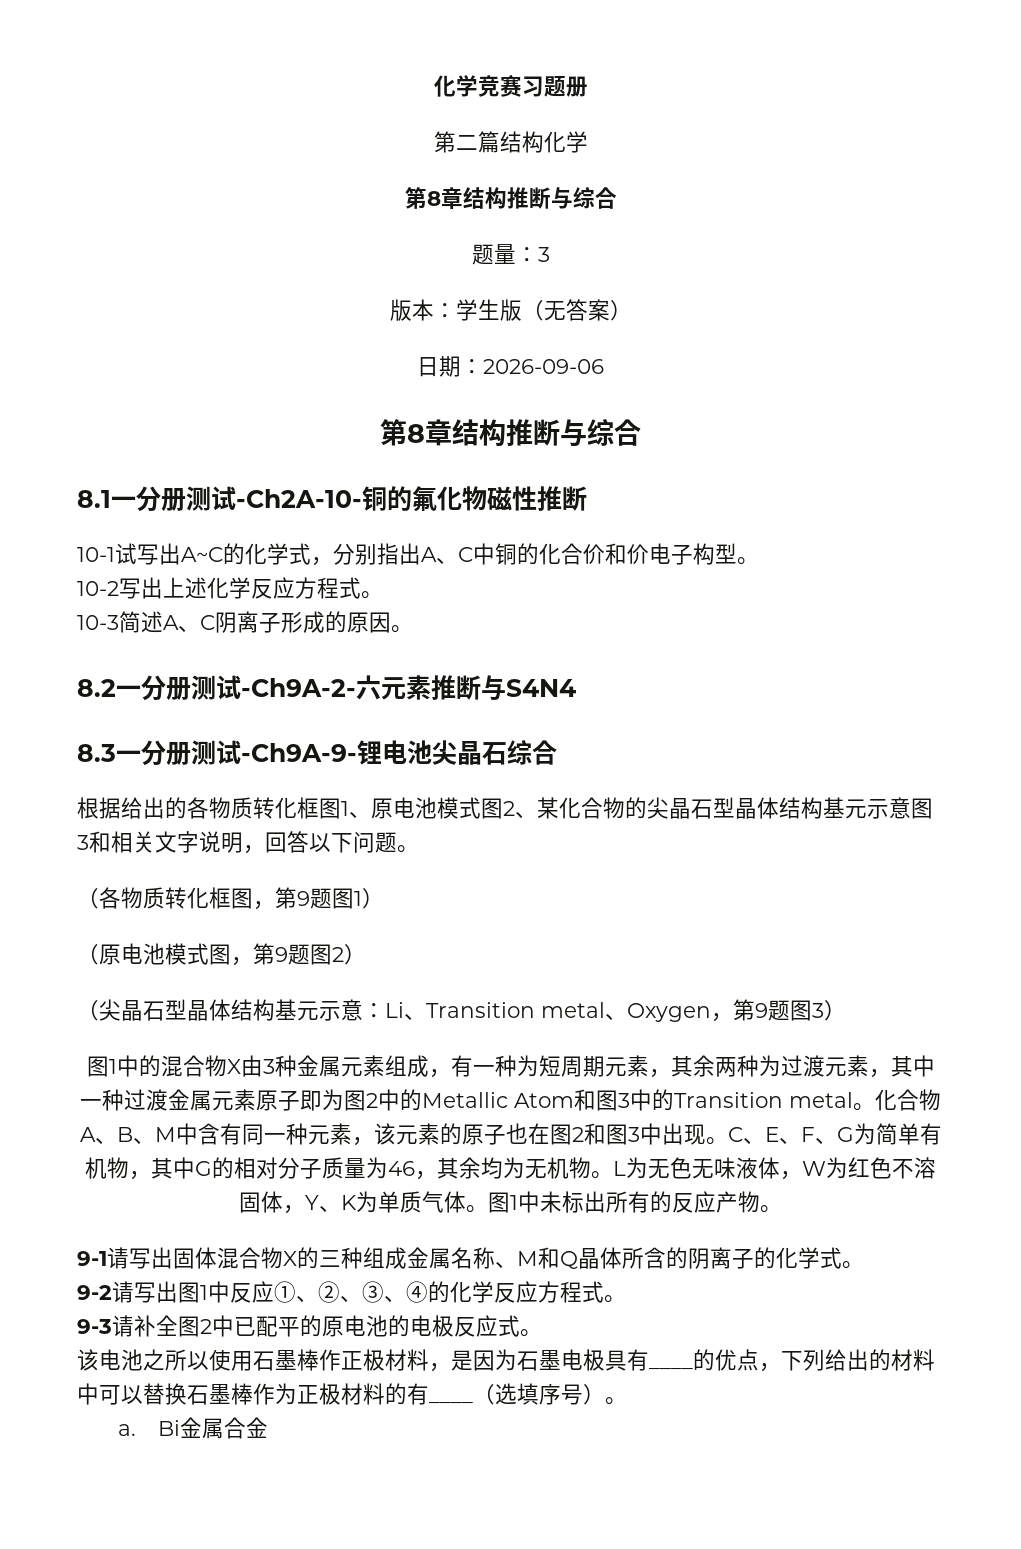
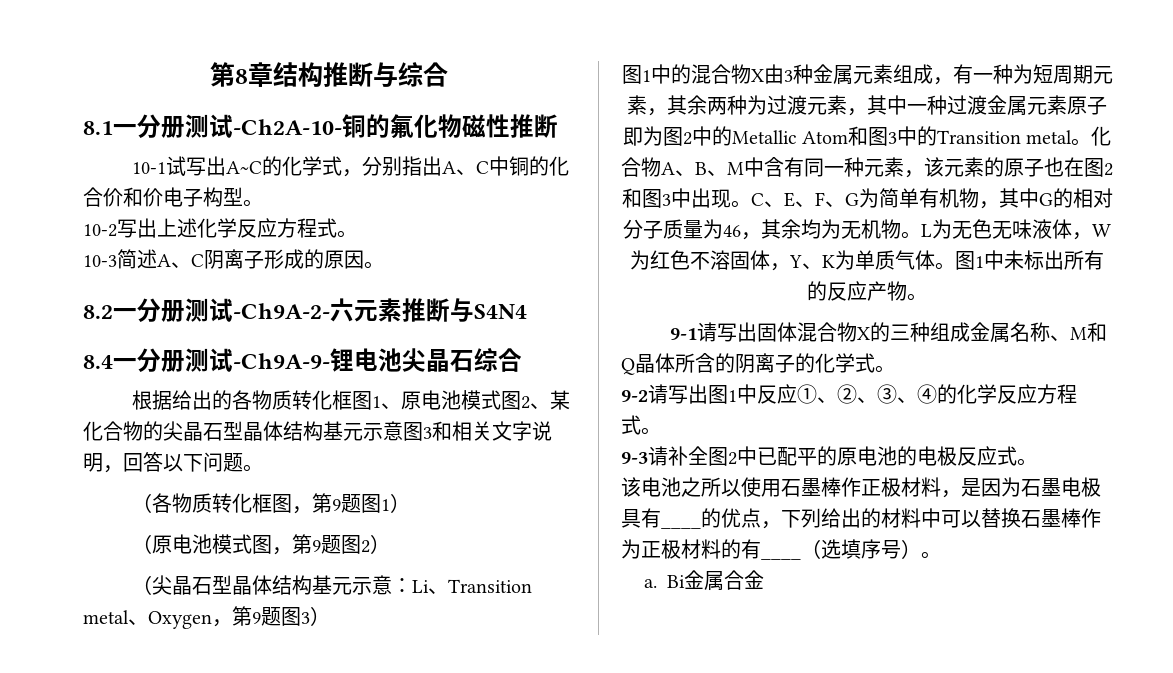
[433,74,588,97] [433,131,588,153] [404,187,617,209] [471,244,550,265] [389,299,632,321] [417,355,604,377] 化学竞赛习题册 // 第二篇结构化学 // 第8章结构推断与综合 // 题量：3 // 版本：学生版（无答案） // 日期：2026-09-06 // -> (210, 74) none
[77,744,116,762] 8.3 -> [83,355,113,369] 8.4

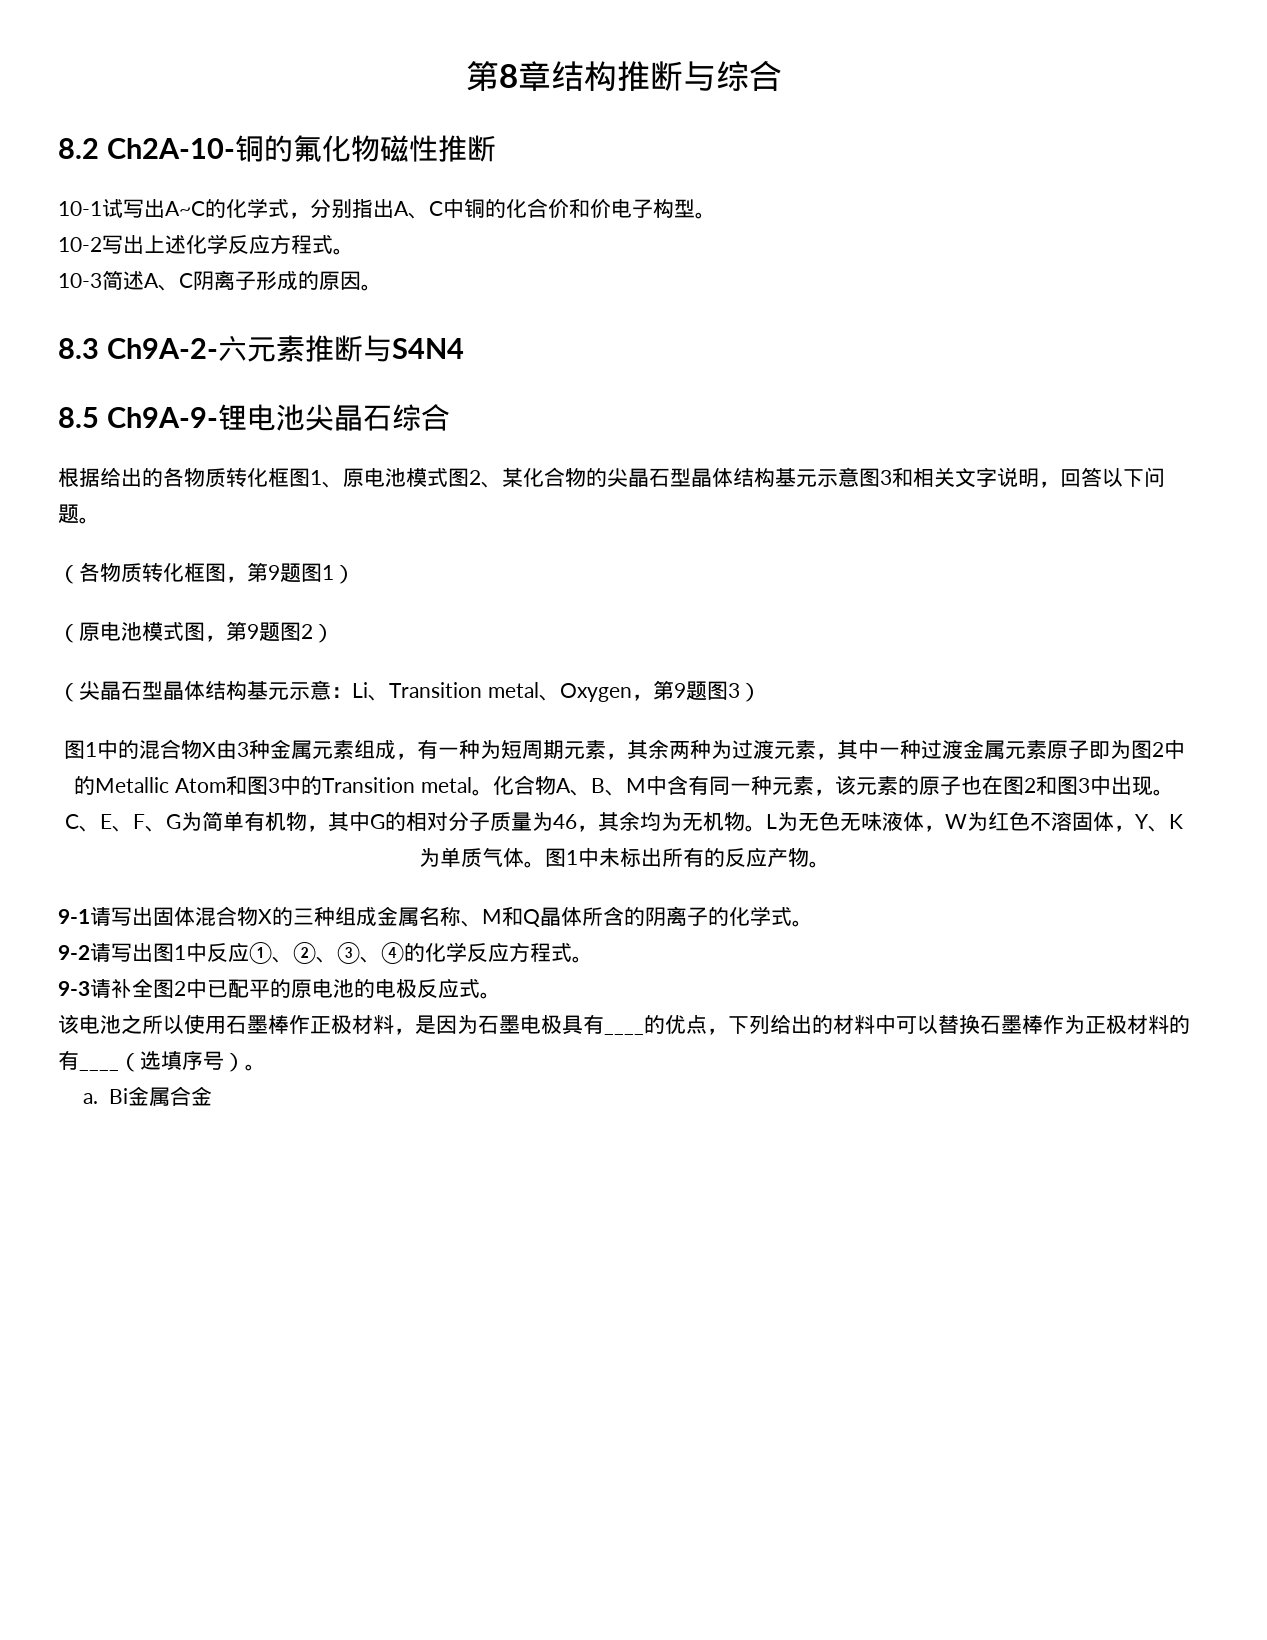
[83,114,342,138] 8.1一分册测试-Ch2A-10- -> [58,138,235,159] 8.2 Ch2A-10-
[83,298,330,322] 8.2一分册测试-Ch9A-2- -> [58,338,218,359] 8.3 Ch9A-2-
[83,348,330,372] 8.4一分册测试-Ch9A-9- -> [58,407,218,428] 8.5 Ch9A-9-

